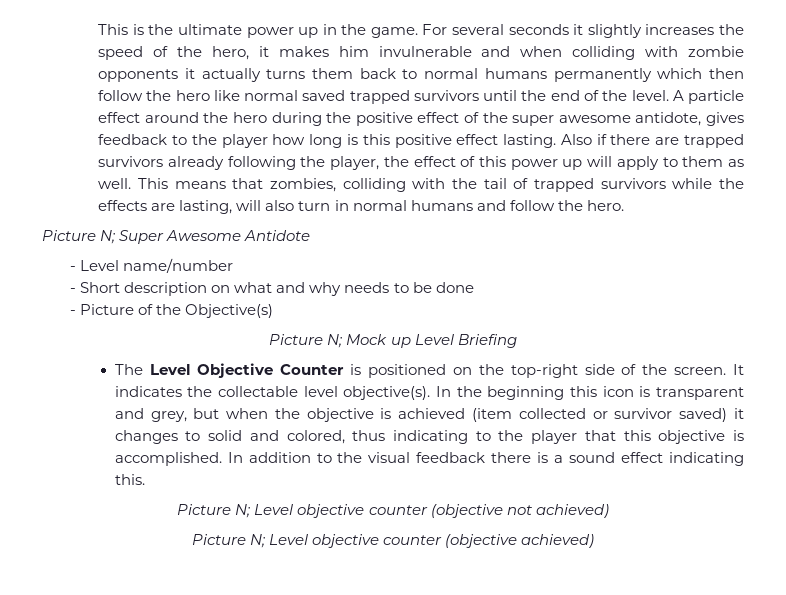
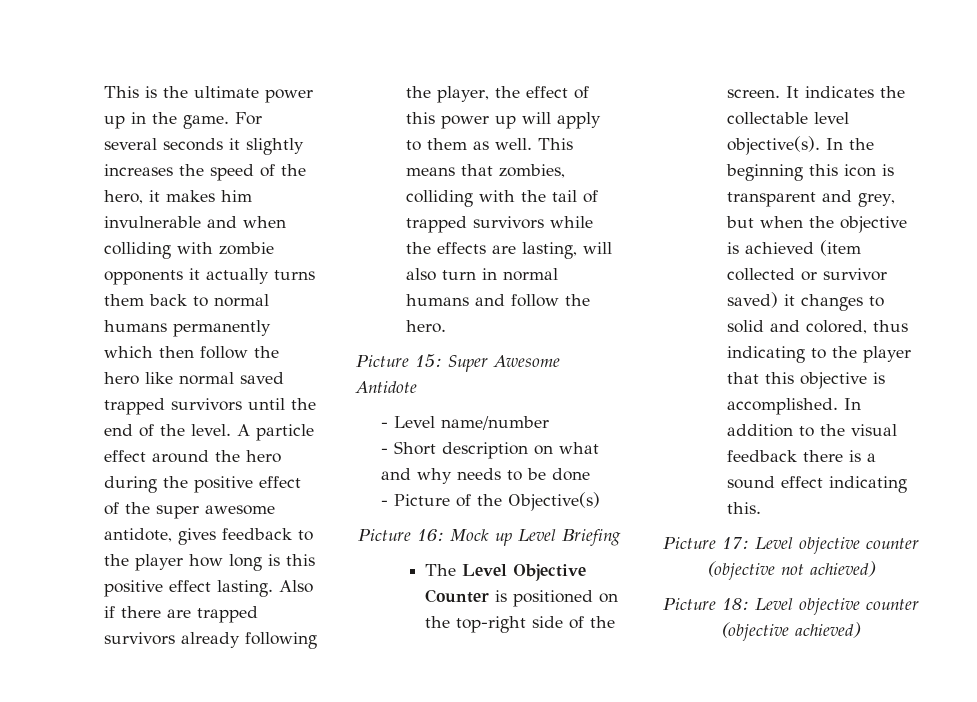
[100,230,117,244] N; -> [415,354,442,368] 15:
[327,334,344,348] N; -> [416,529,444,541] 16:
[235,504,252,518] N; -> [721,537,749,549] 17:
[249,534,266,548] N; -> [721,598,749,610] 18:

